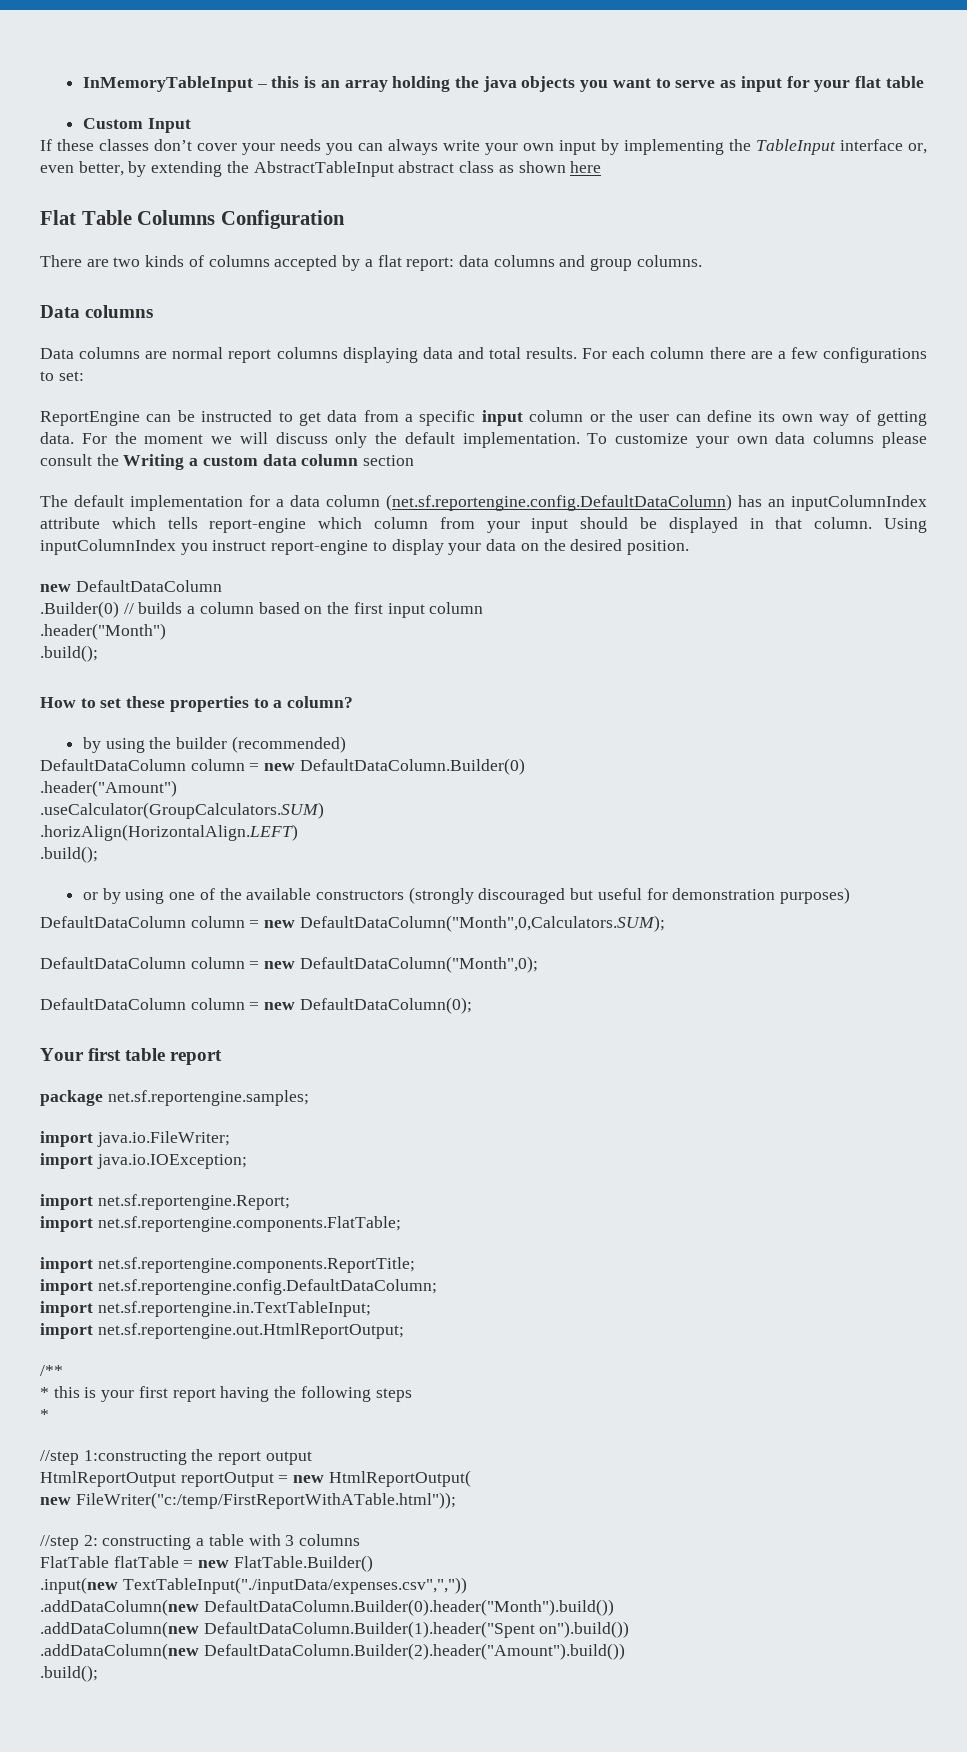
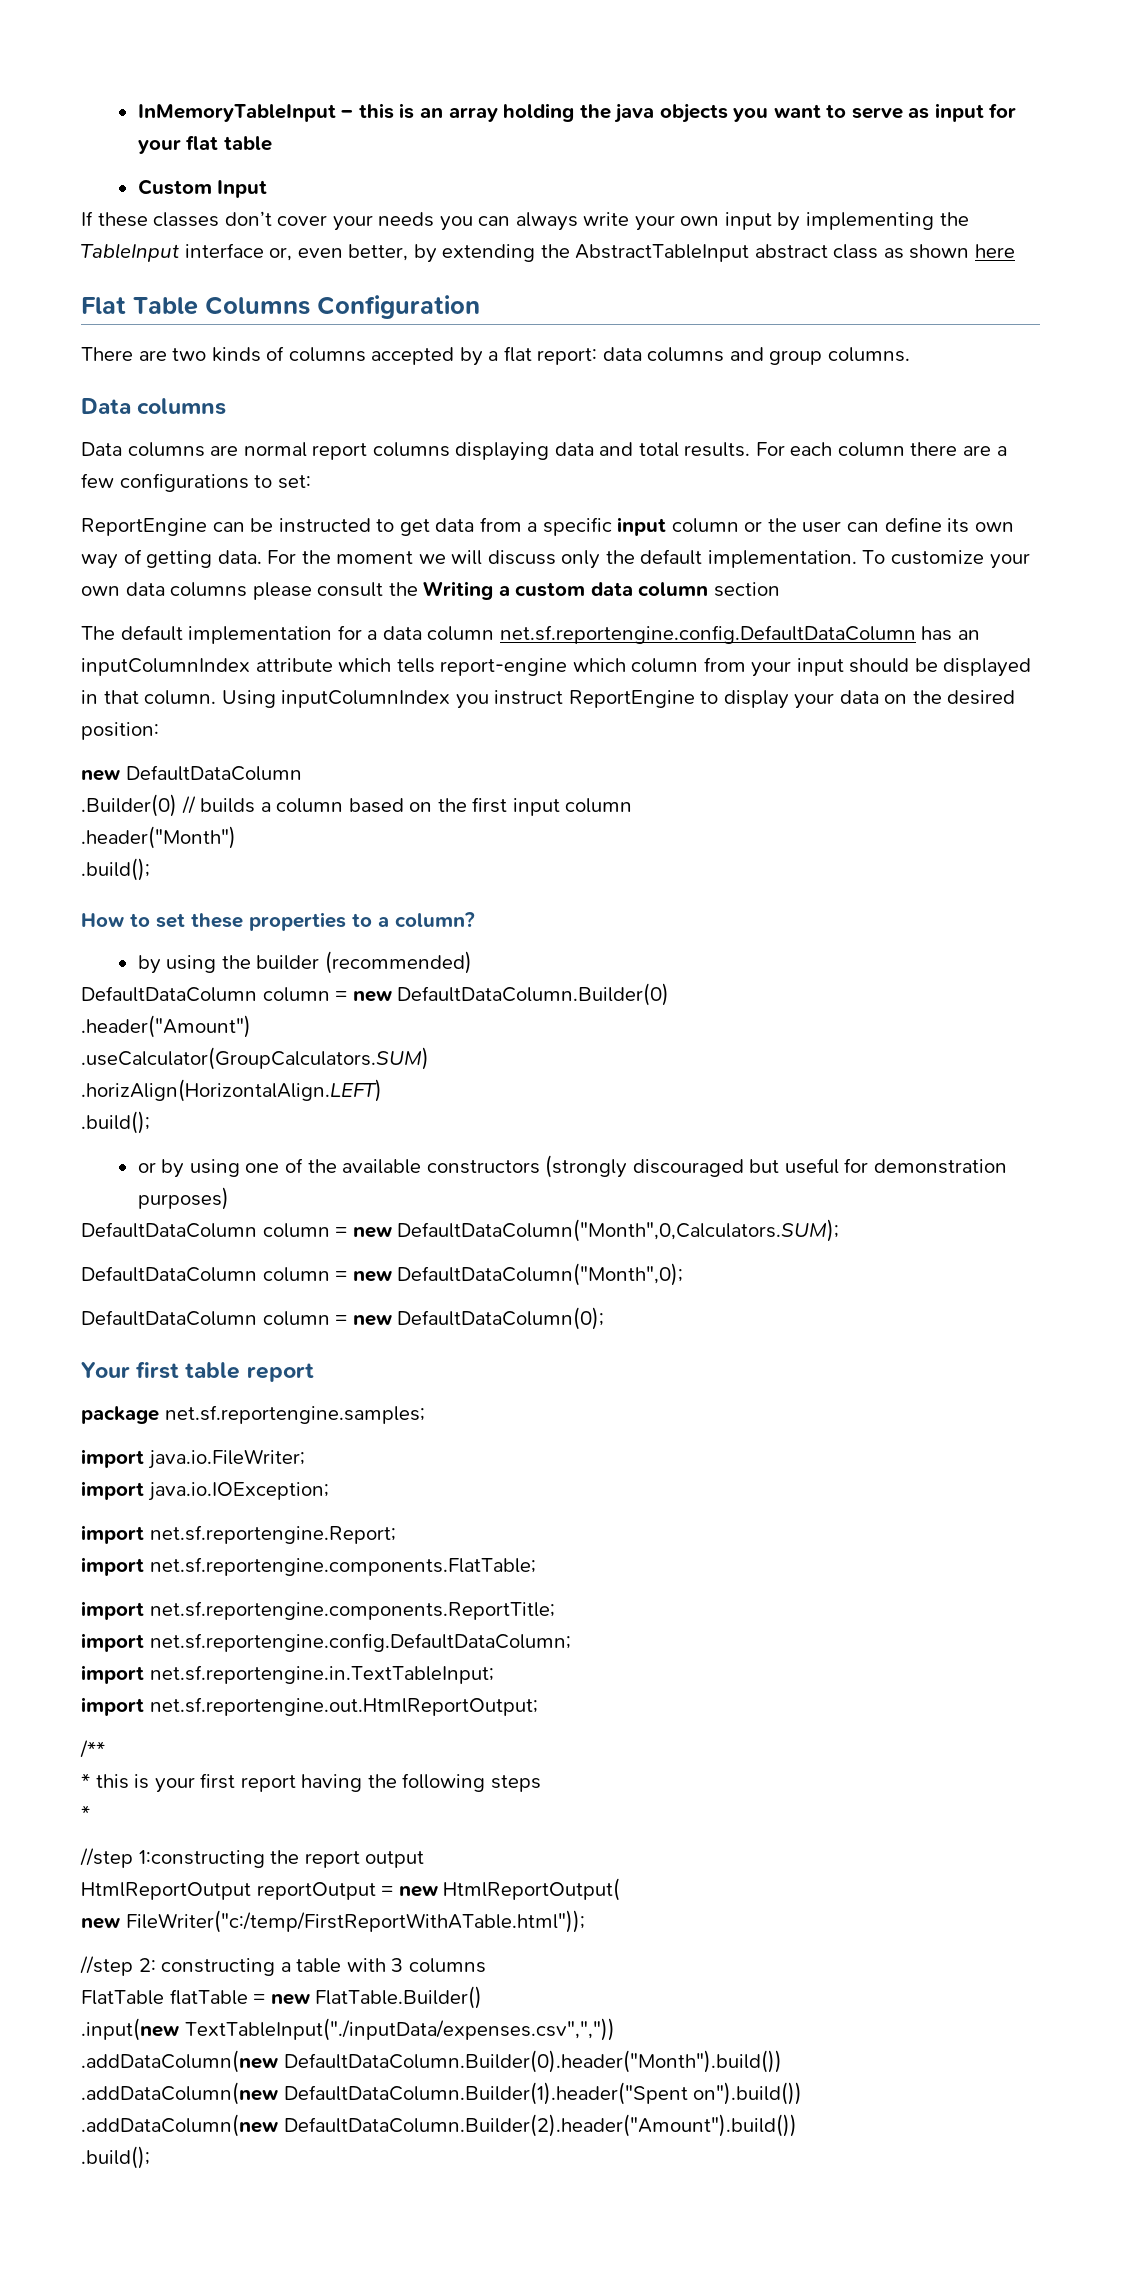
[386,494,732,511] (net.sf.reportengine.config.DefaultDataColumn) -> [499,625,916,644] net.sf.reportengine.config.DefaultDataColumn
[271,540,369,555] report-engine -> [568,690,695,708] ReportEngine
[626,540,689,555] position. -> [81,722,159,740] position:

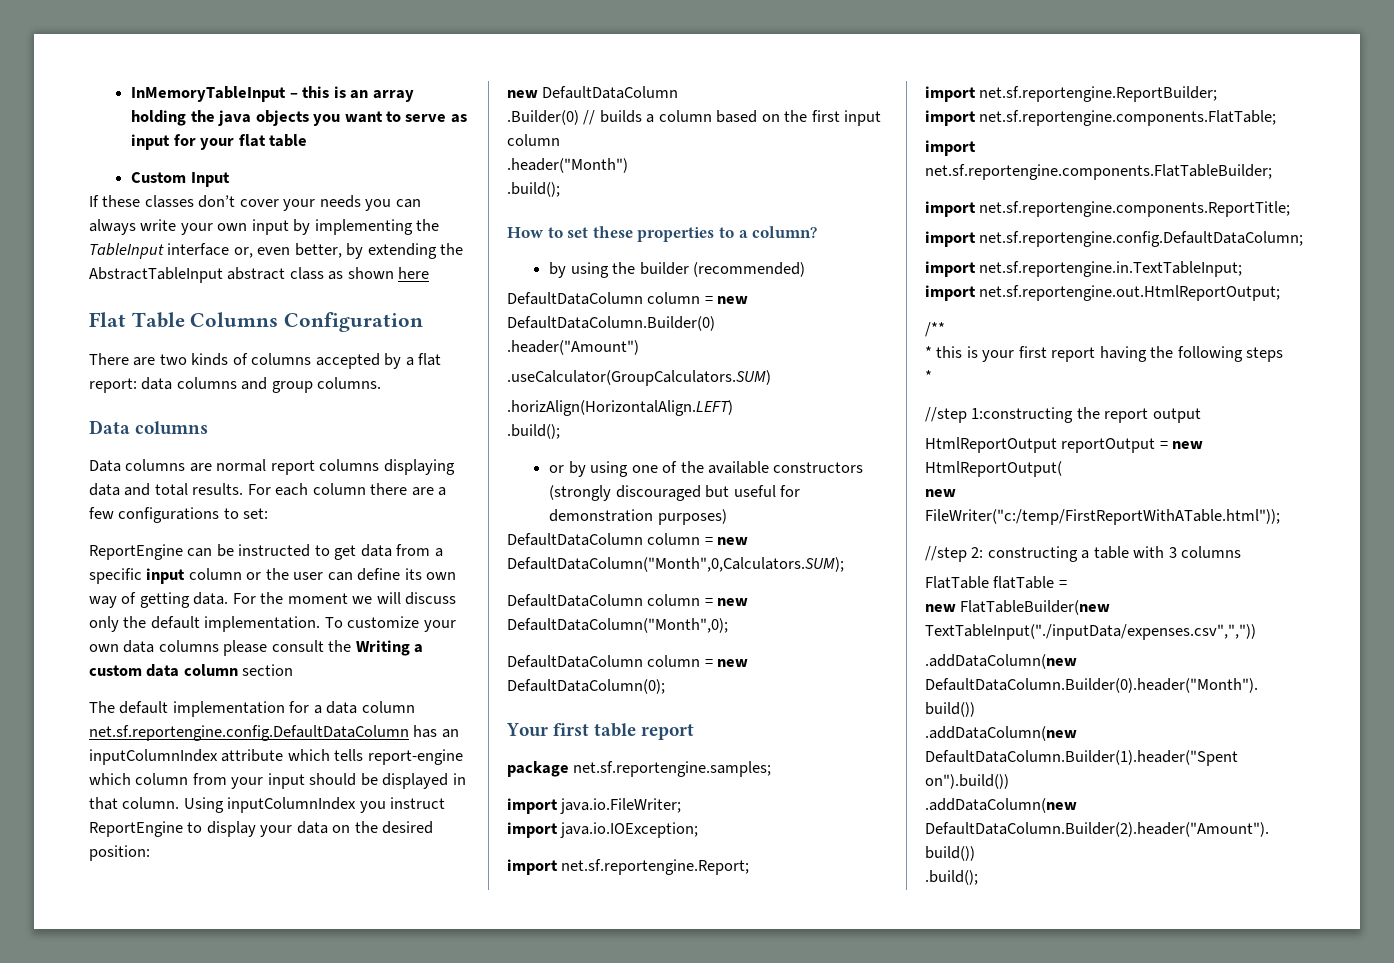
(396, 1534) none -> [925,86,1218,102] // import net.sf.reportengine.ReportBuilder;
(536, 1566) none -> [925,140,976,156] [925,164,1272,180] // import net.sf.reportengine.components.FlatTableBuilder;
[270,1986,483,2009] [81,2018,179,2041] new FlatTable.Builder() // .input(new -> [925,600,1111,615] // new FlatTableBuilder(new

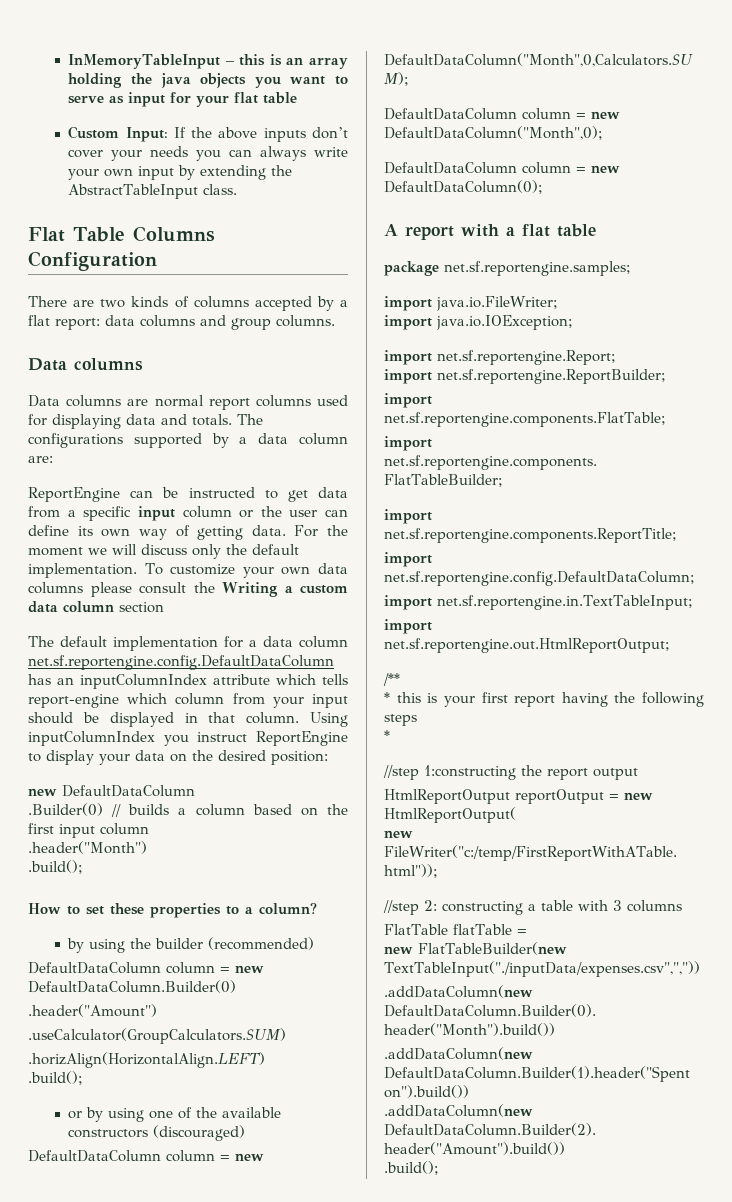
[190,172,230,187] [89,195,194,208] Input // If these classes -> [125,127,306,142] Input: If the above inputs
[314,219,440,235] [89,243,464,259] [89,267,430,283] implementing the TableInput interface or, even better, by extending the AbstractTableInput abstract class as shown here -> [200,165,293,180] [68,184,238,199] extending the AbstractTableInput class.
(380, 465) none -> [317,395,348,406] [28,414,47,426] used for
[154,483,447,496] [89,507,269,523] total results. For each column there are a few configurations to set: -> [192,414,263,426] [28,433,349,448] [28,456,53,463] totals. The configurations supported by a data column are:
[549,485,801,501] [549,509,727,525] (strongly discouraged but useful for demonstration purposes) -> [153,1125,246,1141] (discouraged)
[506,723,695,740] Your first table report -> [384,224,596,240] A report with a flat table

